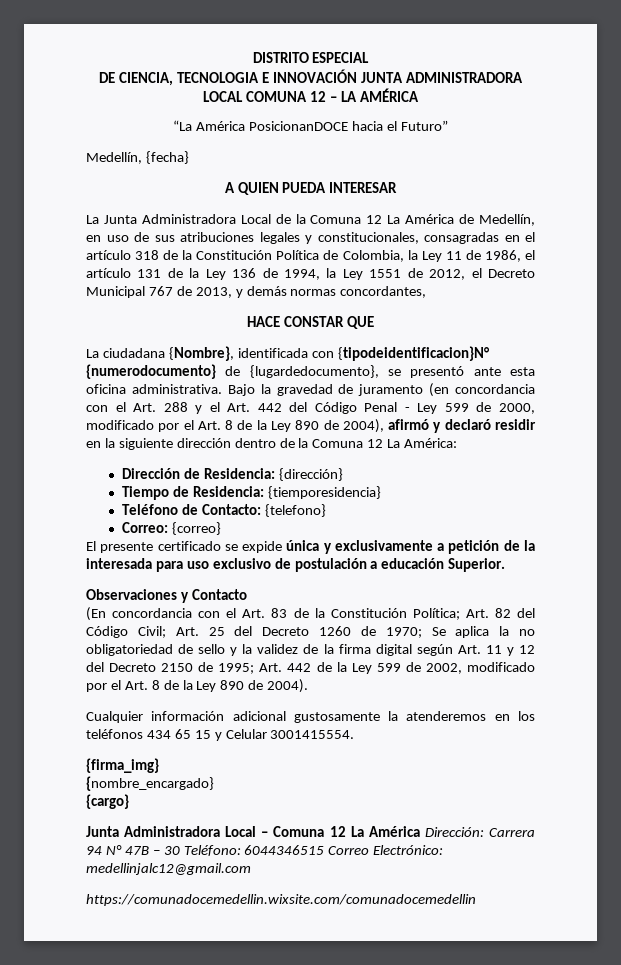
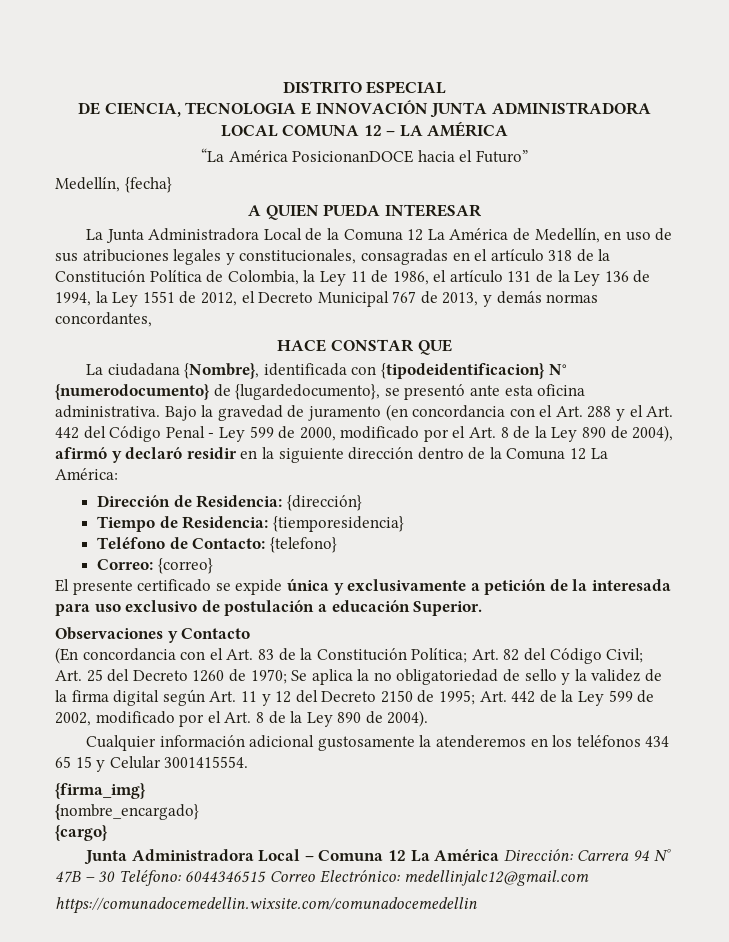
[337,346,490,361] {tipodeidentificacion}N° -> [381,363,567,379] {tipodeidentificacion} N°

